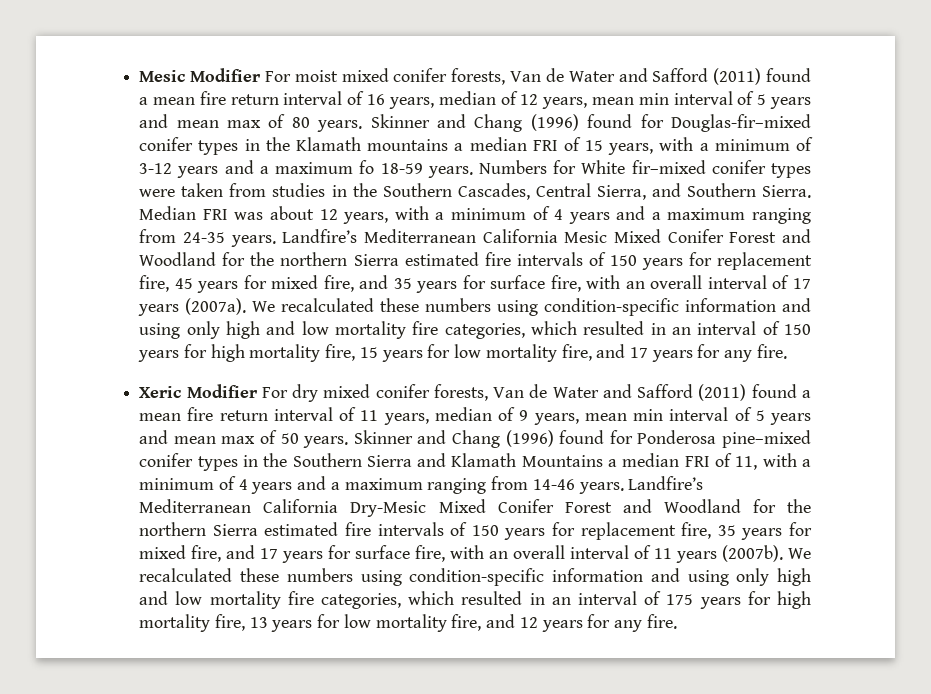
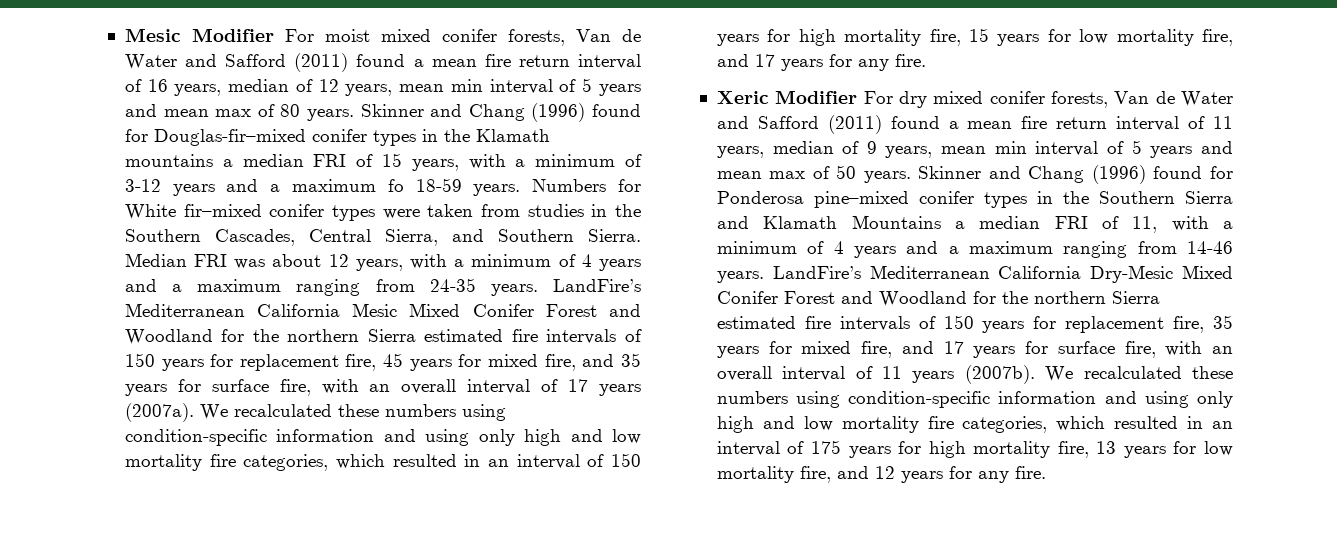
[282,229,358,243] Landfire’s -> [553,279,641,292] LandFire’s
[628,476,704,490] Landfire’s -> [772,266,861,279] LandFire’s

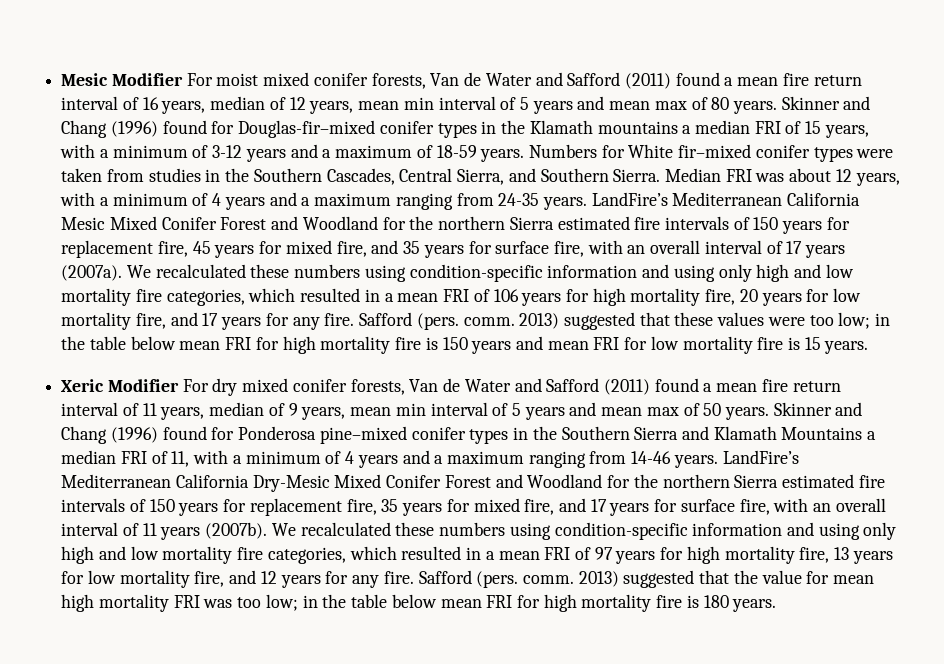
[387,179,404,192] fo -> [416,145,433,158] of
[487,453,642,469] [716,28,989,46] an interval of 150 years for high mortality fire, 15 -> [384,288,758,306] a mean FRI of 106 years for high mortality fire, 20
(926, 60) none -> [359,312,891,330] [61,336,869,354] Safford (pers. comm. 2013) suggested that these values were too low; in the table below mean FRI for high mortality fire is 150 years and mean FRI for low mortality fire is 15 years.
[1212,421,1233,429] [716,440,842,456] an interval of 175 -> [485,547,613,560] a mean FRI of 97
(1046, 472) none -> [418,570,875,588] [61,594,777,612] Safford (pers. comm. 2013) suggested that the value for mean high mortality FRI was too low; in the table below mean FRI for high mortality fire is 180 years.

